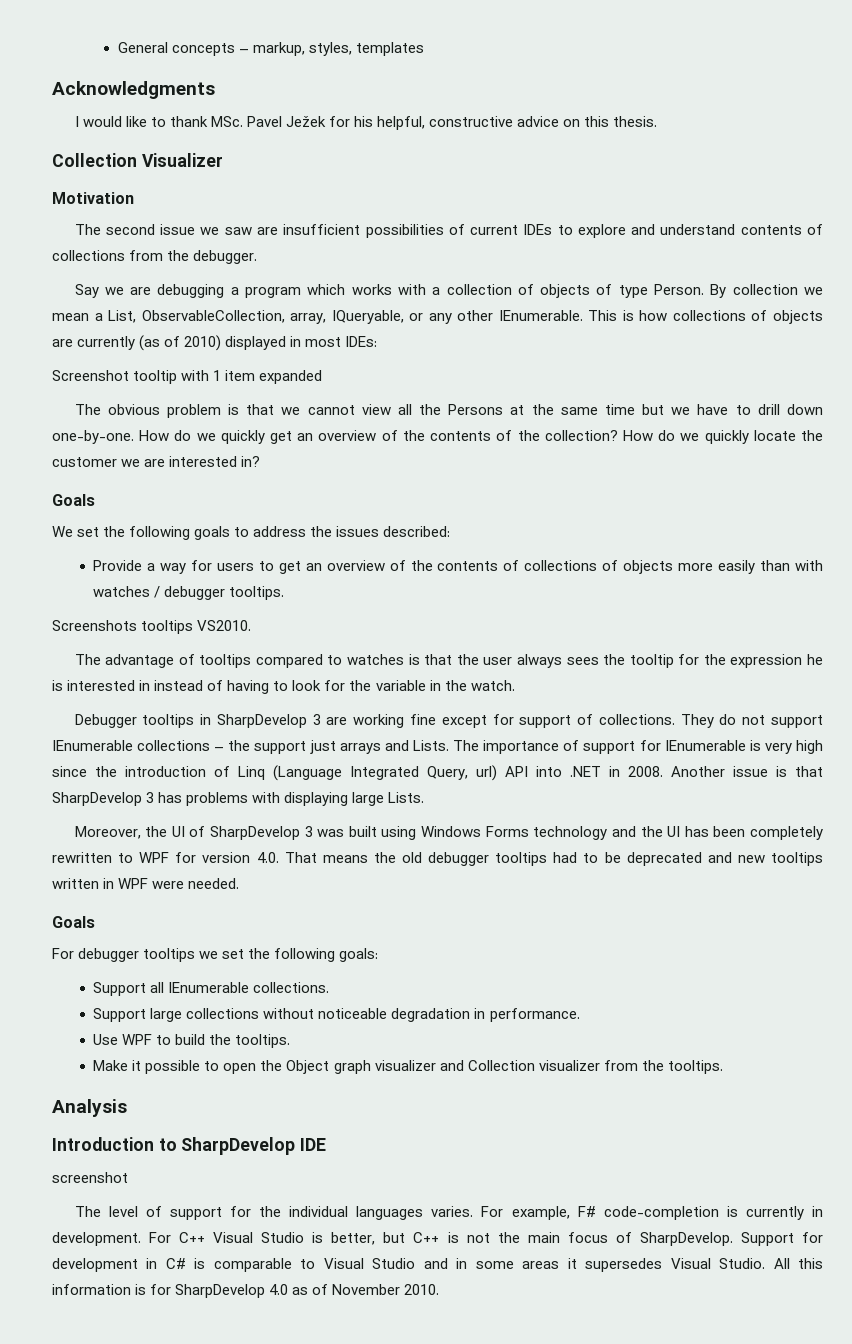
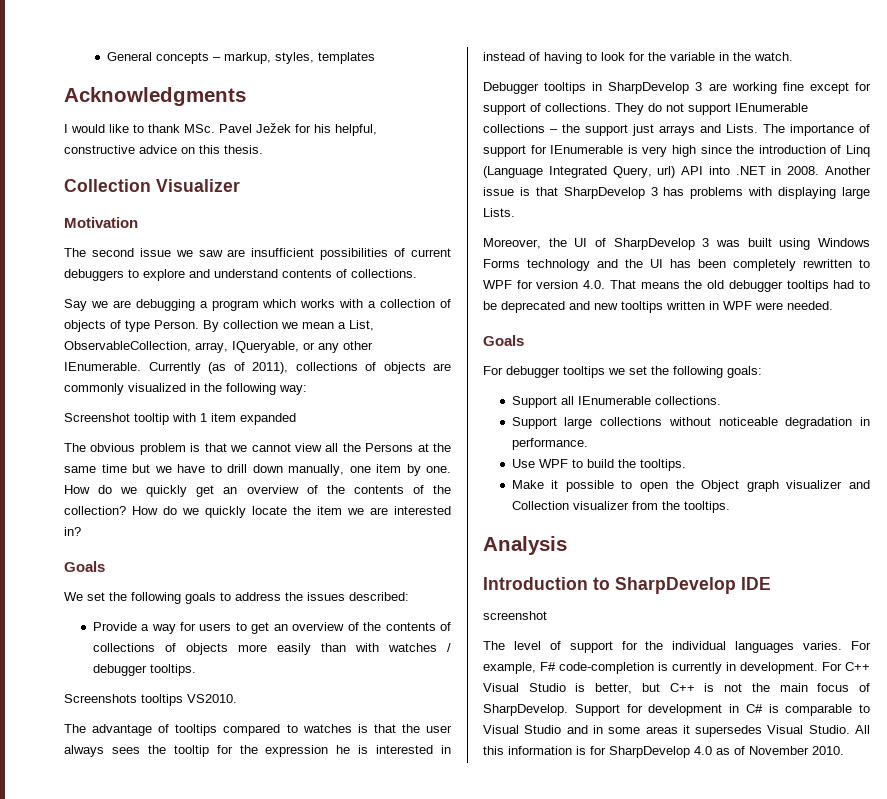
[523,224,553,235] IDEs -> [64,269,124,281] debuggers
[52,250,258,264] collections from the debugger. -> [351,269,417,278] collections.
[588,310,823,324] [52,335,378,351] This is how collections of objects are currently (as of 2010) displayed in most IDEs: -> [148,362,451,374] [64,383,307,395] Currently (as of 2011), collections of objects are commonly visualized in the following way:
[52,430,134,444] one-by-one. -> [288,464,451,476] manually, one item by one.
[52,457,117,467] customer -> [317,506,342,515] item

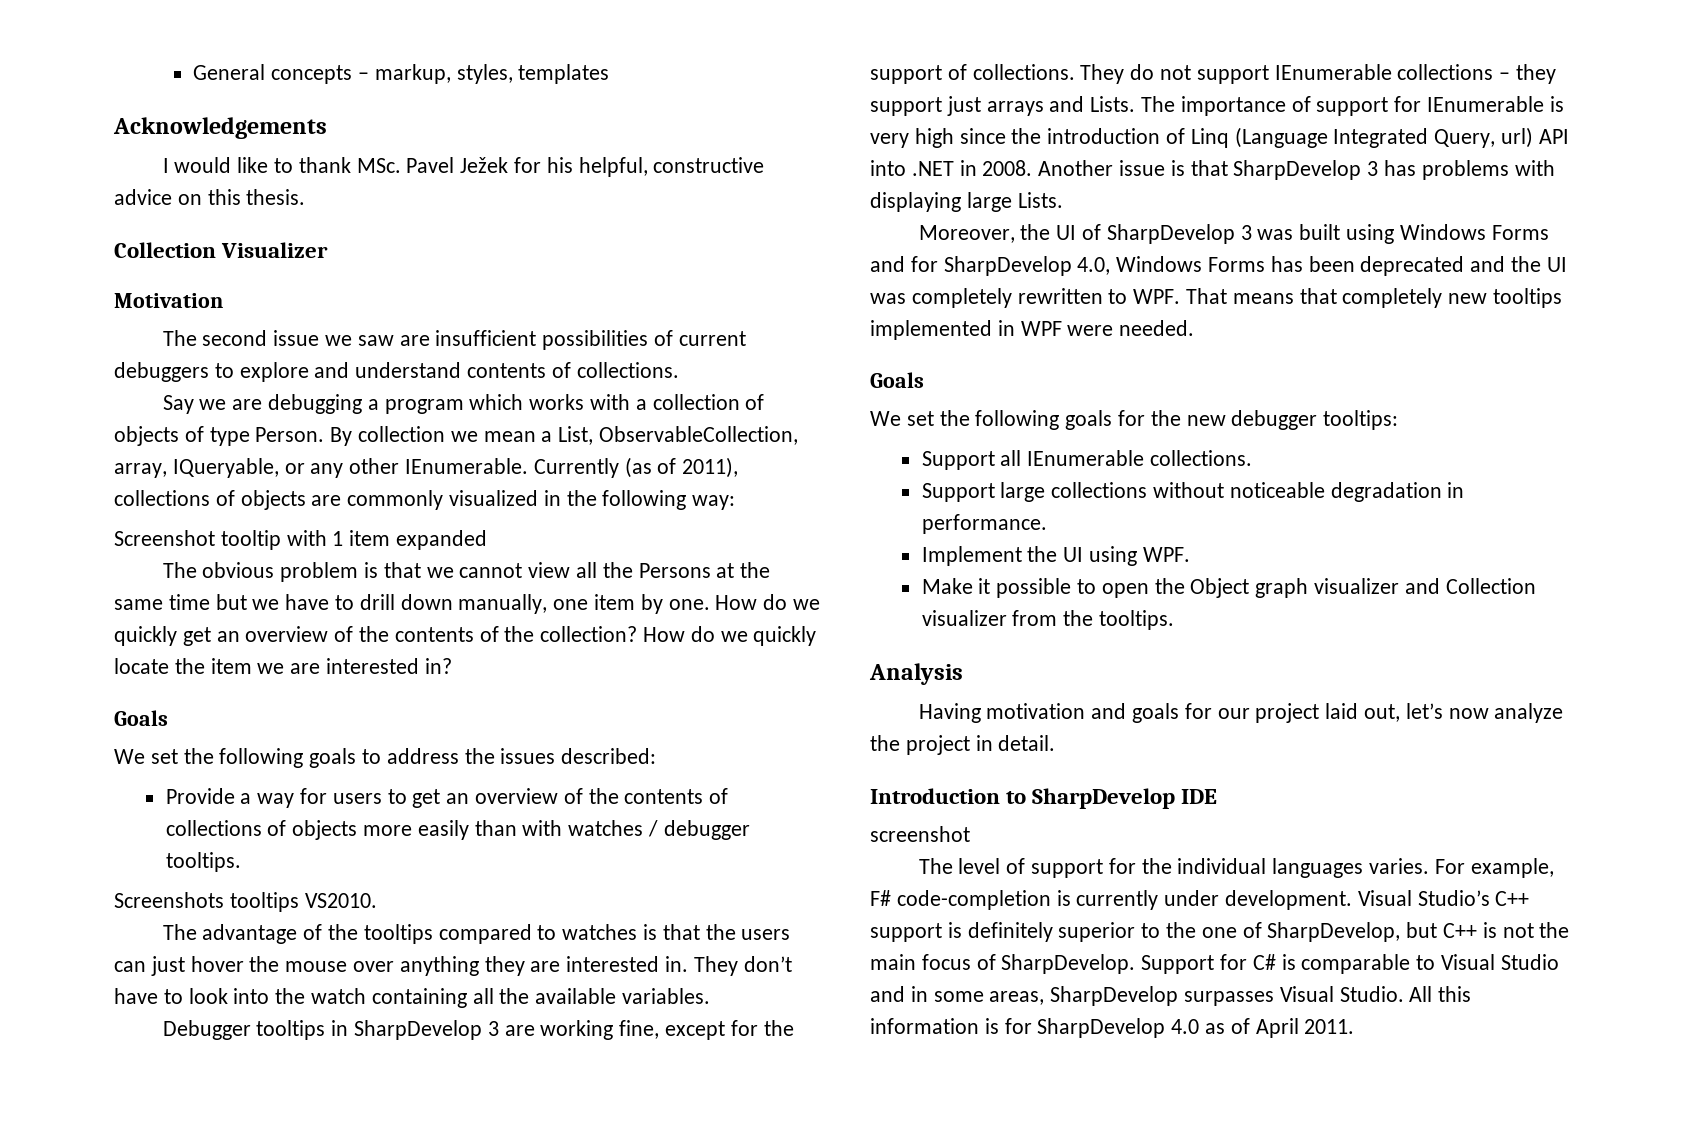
[64,87,246,106] Acknowledgments -> [113,117,327,139] Acknowledgements
(170, 728) none -> [328,924,359,940] the
[426,725,453,733] [64,745,451,757] [483,52,793,64] user always sees the tooltip for the expression he is interested in instead of having to look for the variable in the watch. -> [741,929,791,940] [114,956,792,976] [114,988,711,1008] users can just hover the mouse over anything they are interested in. They don’t have to look into the watch containing all the available variables.
[782,82,804,91] fine -> [619,1020,660,1039] fine,
(871, 86) none -> [763,1020,794,1036] the
[562,124,580,133] the -> [1516,64,1557,84] they
[527,259,590,271] technology -> [870,256,1465,276] and for SharpDevelop 4.0, Windows Forms has been deprecated
[670,259,726,268] has been -> [870,293,906,304] was
[483,280,870,292] [483,301,590,313] WPF for version 4.0. That means the old debugger tooltips had to be deprecated and -> [1133,288,1443,308] WPF. That means that completely
[666,301,705,310] written -> [870,320,992,340] implemented
[483,366,762,378] For debugger tooltips we set the following goals: -> [870,410,1399,430] We set the following goals for the new debugger tooltips:
[511,459,686,471] Use WPF to build the tooltips. -> [921,546,1190,566] Implement the UI using WPF.
(567, 545) none -> [918,703,1564,723] [870,735,1056,755] // Having motivation and goals for our project laid out, let’s now analyze the project in detail.
[726,662,870,674] [483,683,633,694] in development. For C++ Visual Studio is better, -> [1164,890,1530,910] [870,922,1401,942] under development. Visual Studio’s C++ support is definitely superior to the one of SharpDevelop,
[648,704,739,716] development in -> (1248, 962) none
[645,725,763,737] areas it supersedes -> [989,986,1275,1006] areas, SharpDevelop surpasses
[749,746,844,755] November 2010. -> [1255,1018,1355,1038] April 2011.

